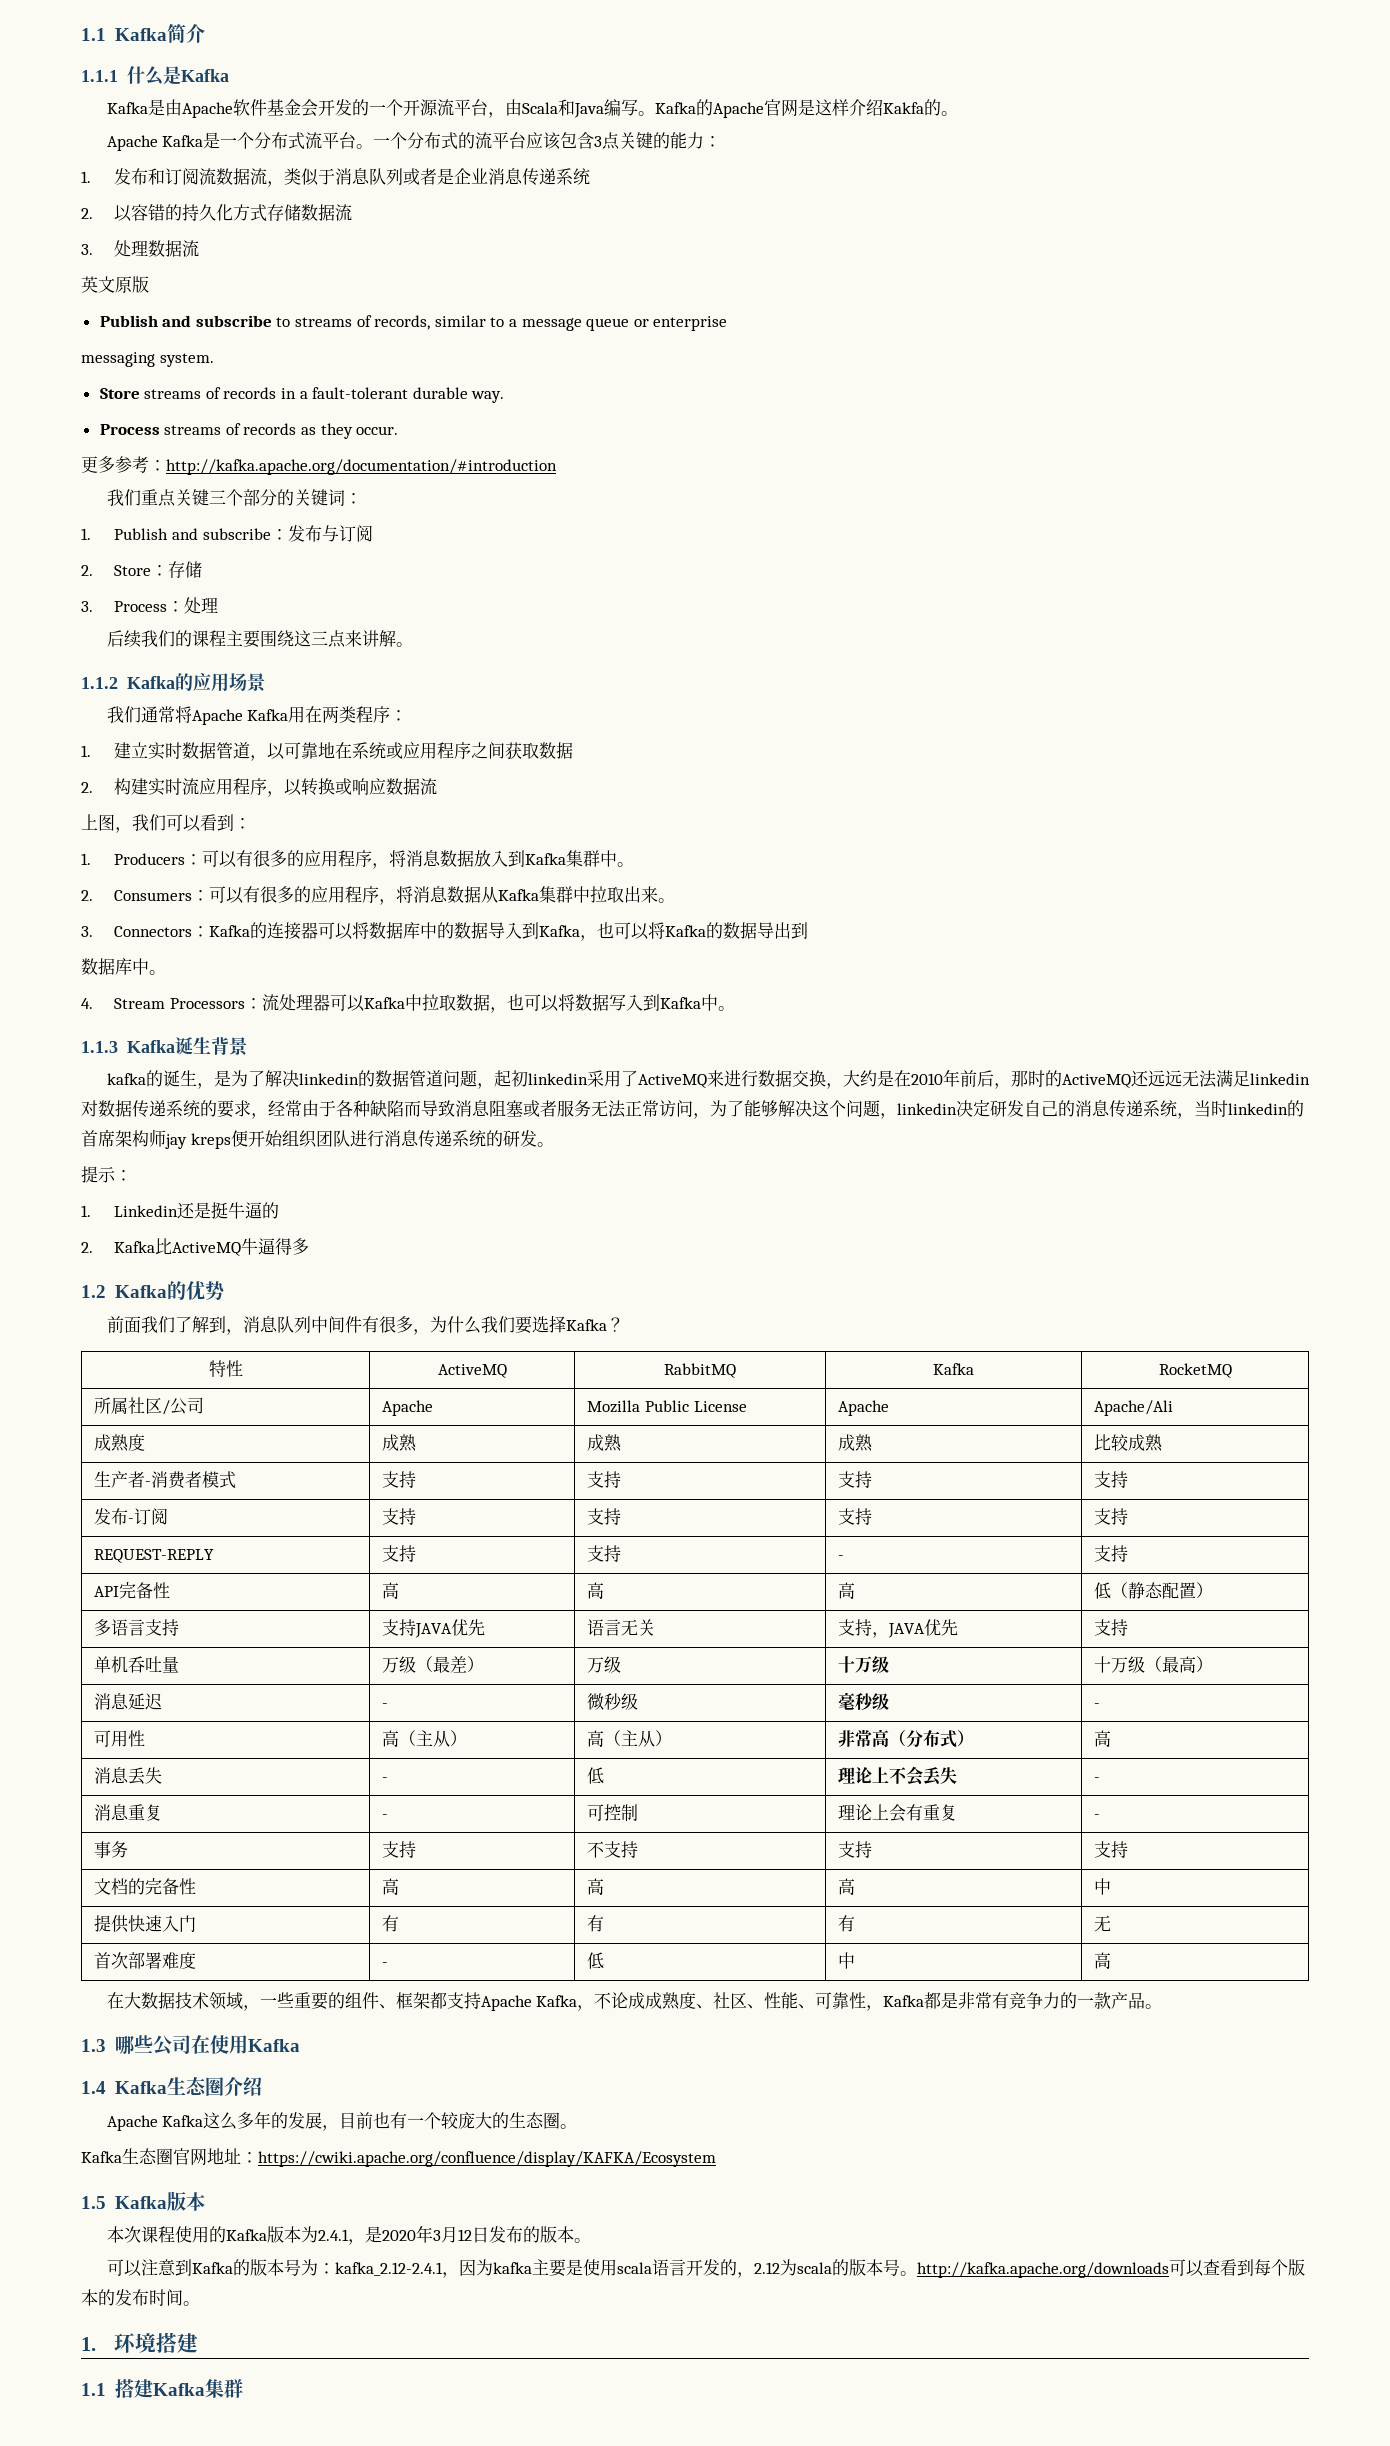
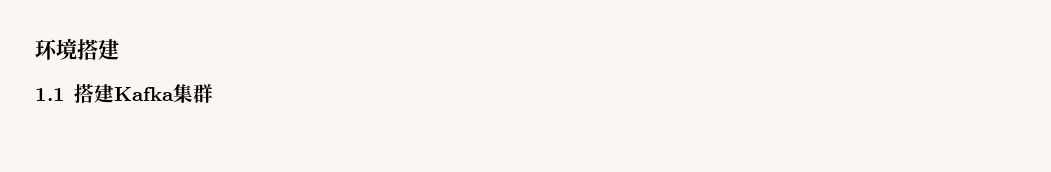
[81,24,205,43] [81,66,229,85] [106,99,958,118] [106,132,722,151] [81,168,591,187] [81,204,353,222] [81,240,200,257] [81,276,149,293] [99,315,728,331] [81,352,214,367] [99,387,505,403] [99,423,399,439] [81,456,557,475] [106,489,362,507] [81,525,373,542] [81,561,203,578] [81,597,219,614] [106,630,413,648] [81,673,266,692] [106,706,408,725] [81,742,574,761] [81,778,438,797] [81,814,251,833] [81,850,635,869] [81,886,676,905] [81,922,809,941] [81,958,166,975] [81,994,735,1013] [81,1037,248,1056] [106,1069,1310,1089] [81,1100,1304,1119] [81,1129,554,1149] [81,1166,132,1183] [81,1202,280,1219] [81,1238,310,1256] [81,1281,224,1300] [106,1315,624,1335] [208,1360,243,1378] [437,1364,507,1378] [664,1363,736,1378] [933,1363,974,1375] [1158,1363,1232,1378] [94,1397,205,1415] [382,1400,434,1416] [587,1400,747,1413] [838,1400,890,1416] [1094,1400,1174,1416] [94,1434,146,1452] [382,1434,418,1452] [587,1434,623,1452] [838,1434,874,1452] [1094,1434,1164,1452] [94,1471,237,1489] [382,1471,417,1488] [587,1471,622,1488] [838,1471,873,1488] [1094,1471,1129,1488] [94,1508,169,1525] [382,1508,417,1525] [587,1508,622,1525] [838,1508,873,1525] [1094,1508,1129,1525] [94,1549,215,1563] [382,1545,417,1562] [587,1545,622,1562] [838,1555,845,1560] [1094,1545,1129,1562] [94,1582,171,1599] [382,1582,400,1599] [587,1582,605,1599] [838,1582,856,1599] [1094,1582,1214,1599] [94,1619,180,1636] [382,1619,486,1638] [587,1619,656,1636] [838,1619,959,1638] [1094,1619,1129,1636] [94,1656,180,1673] [382,1656,485,1673] [587,1656,622,1673] [838,1656,890,1674] [1094,1656,1214,1673] [94,1693,163,1710] [382,1703,389,1708] [587,1693,639,1710] [838,1692,890,1711] [1094,1703,1101,1708] [94,1730,146,1747] [382,1730,468,1747] [587,1730,673,1747] [838,1729,975,1748] [1094,1730,1112,1747] [94,1767,163,1785] [382,1777,389,1782] [587,1767,605,1784] [838,1766,958,1786] [1094,1777,1101,1782] [94,1804,163,1821] [382,1814,389,1819] [587,1804,639,1821] [838,1804,958,1822] [1094,1814,1101,1819] [94,1841,129,1858] [382,1841,417,1858] [587,1841,639,1858] [838,1841,873,1858] [1094,1841,1129,1858] [94,1878,197,1895] [382,1878,400,1895] [587,1878,605,1895] [838,1878,856,1895] [1094,1878,1112,1895] [94,1915,197,1933] [382,1915,400,1932] [587,1915,605,1932] [838,1915,856,1932] [1094,1915,1112,1932] [94,1952,197,1969] [382,1962,389,1967] [587,1952,605,1969] [838,1952,856,1969] [1094,1952,1112,1969] [106,1992,1163,2011] [81,2035,300,2056] [81,2077,262,2096] [106,2111,578,2131] [81,2148,716,2167] [81,2191,205,2211] [106,2225,591,2245] [106,2259,1305,2278] [81,2289,200,2306] [81,2337,96,2351] 1.1 Kafka简介 // 1.1.1什么是Kafka // Kafka是由Apache软件基金会开发的一个开源流平台，由Scala和Java编写。Kafka的Apache官网是这样介绍Kakfa的。 // Apache Kafka是一个分布式流平台。一个分布式的流平台应该包含3点关键的能力： // 1.发布和订阅流数据流，类似于消息队列或者是企业消息传递系统 // 2.以容错的持久化方式存储数据流 // 3.处理数据流 // 英文原版 // Publish and subscribe to streams of records, similar to a message queue or enterprise // messaging system. // Store streams of records in a fault-tolerant durable way. // Process streams of records as they occur. // 更多参考：http://kafka.apache.org/documentation/#introduction // 我们重点关键三个部分的关键词： // 1. Publish and subscribe：发布与订阅 // 2. Store：存储 // 3. Process：处理 // 后续我们的课程主要围绕这三点来讲解。 // 1.1.2 Kafka的应用场景 // 我们通常将Apache Kafka用在两类程序： // 1.建立实时数据管道，以可靠地在系统或应用程序之间获取数据 // 2.构建实时流应用程序，以转换或响应数据流 // 上图，我们可以看到： // 1. Producers：可以有很多的应用程序，将消息数据放入到Kafka集群中。 // 2. Consumers：可以有很多的应用程序，将消息数据从Kafka集群中拉取出来。 // 3. Connectors：Kafka的连接器可以将数据库中的数据导入到Kafka，也可以将Kafka的数据导出到 // 数据库中。 // 4. Stream Processors：流处理器可以Kafka中拉取数据，也可以将数据写入到Kafka中。 // 1.1.3 Kafka诞生背景 // kafka的诞生，是为了解决linkedin的数据管道问题，起初linkedin采用了ActiveMQ来进行数据交换，大约是在2010年前后，那时的ActiveMQ还远远无法满足linkedin对数据传递系统的要求，经常由于各种缺陷而导致消息阻塞或者服务无法正常访问，为了能够解决这个问题，linkedin决定研发自己的消息传递系统，当时linkedin的首席架构师jay kreps便开始组织团队进行消息传递系统的研发。 // 提示： // 1. Linkedin还是挺牛逼的 // 2. Kafka比ActiveMQ牛逼得多 // 1.2 Kafka的优势 // 前面我们了解到，消息队列中间件有很多，为什么我们要选择Kafka？ // 特性 | ActiveMQ | RabbitMQ | Kafka | RocketMQ // 所属社区/公司 | Apache | Mozilla Public License | Apache | Apache/Ali // 成熟度 | 成熟 | 成熟 | 成熟 | 比较成熟 // 生产者-消费者模式 | 支持 | 支持 | 支持 | 支持 // 发布-订阅 | 支持 | 支持 | 支持 | 支持 // REQUEST-REPLY | 支持 | 支持 | - | 支持 // API完备性 | 高 | 高 | 高 | 低（静态配置） // 多语言支持 | 支持JAVA优先 | 语言无关 | 支持，JAVA优先 | 支持 // 单机呑吐量 | 万级（最差） | 万级 | 十万级 | 十万级（最高） // 消息延迟 | - | 微秒级 | 毫秒级 | - // 可用性 | 高（主从） | 高（主从） | 非常高（分布式） | 高 // 消息丢失 | - | 低 | 理论上不会丢失 | - // 消息重复 | - | 可控制 | 理论上会有重复 | - // 事务 | 支持 | 不支持 | 支持 | 支持 // 文档的完备性 | 高 | 高 | 高 | 中 // 提供快速入门 | 有 | 有 | 有 | 无 // 首次部署难度 | - | 低 | 中 | 高 // 在大数据技术领域，一些重要的组件、框架都支持Apache Kafka，不论成成熟度、社区、性能、可靠性，Kafka都是非常有竞争力的一款产品。 // 1.3哪些公司在使用Kafka // 1.4 Kafka生态圈介绍 // Apache Kafka这么多年的发展，目前也有一个较庞大的生态圈。 // Kafka生态圈官网地址：https://cwiki.apache.org/confluence/display/KAFKA/Ecosystem // 1.5 Kafka版本 // 本次课程使用的Kafka版本为2.4.1，是2020年3月12日发布的版本。 // 可以注意到Kafka的版本号为：kafka_2.12-2.4.1，因为kafka主要是使用scala语言开发的，2.12为scala的版本号。http://kafka.apache.org/downloads可以查看到每个版本的发布时间。 // 1. -> (35, 49) none

